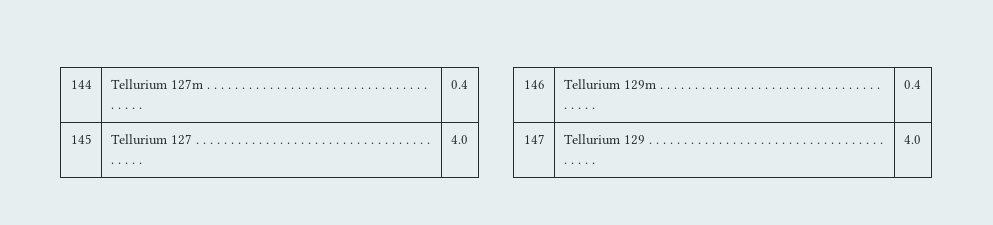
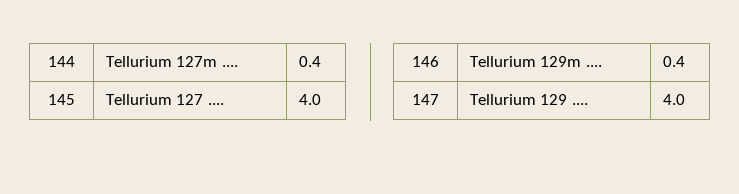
[206,87,427,89] [110,107,142,109] [450,80,468,89] [70,134,92,144] [110,134,430,145] [110,162,142,164] [450,135,468,144] [523,80,545,89] [563,79,880,90] [563,107,595,109] [903,80,921,89] [523,134,545,144] [563,134,883,145] [563,162,595,164] . . . . . . . . . . . . . . . . . . . . . . . . . . . . . . . . . . . . . | 0.4 // 145 | Tellurium 127 . . . . . . . . . . . . . . . . . . . . . . . . . . . . . . . . . . . . . . . | 4.0 // 146 | Tellurium 129m . . . . . . . . . . . . . . . . . . . . . . . . . . . . . . . . . . . . . | 0.4 // 147 | Tellurium 129 . . . . . . . . . . . . . . . . . . . . . . . . . . . . . . . . . . . . . . . -> [221,65,238,67] [298,56,321,67] [48,94,75,105] [105,94,224,105] [298,94,321,105] [412,56,439,67] [469,56,602,67] [662,56,685,67] [412,94,439,105] [469,94,588,105] .... | 0.4 // 145 | Tellurium 127 .... | 4.0 // 146 | Tellurium 129m .... | 0.4 // 147 | Tellurium 129 ....

